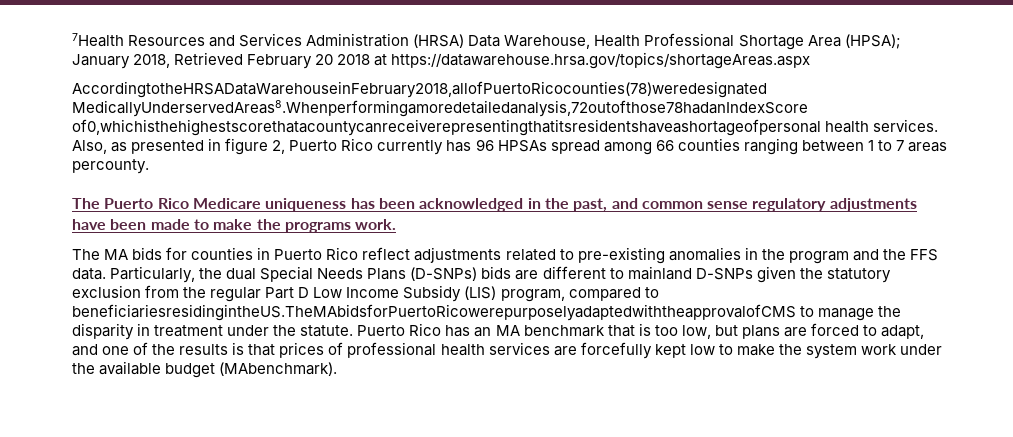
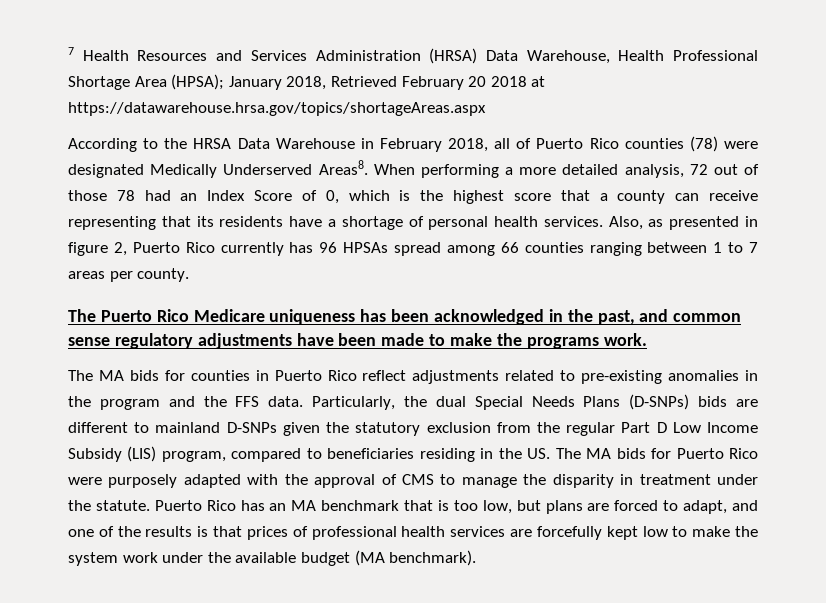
[72,33,124,47] 7Health -> [68,47,129,61] 7 Health
[72,81,767,98] [72,100,808,117] [72,119,821,136] AccordingtotheHRSADataWarehouseinFebruary2018,allofPuertoRicocounties(78)weredesignated MedicallyUnderservedAreas8.Whenperformingamoredetailedanalysis,72outofthose78hadanIndexScore of0,whichisthehighestscorethatacountycanreceiverepresentingthatitsresidentshaveashortageofpersonal -> [68,136,758,152] [68,160,759,178] [68,190,759,204] [68,216,489,230] According to the HRSA Data Warehouse in February 2018, all of Puerto Rico counties (78) were designated Medically Underserved Areas8. When performing a more detailed analysis, 72 out of those 78 had an Index Score of 0, which is the highest score that a county can receive representing that its residents have a shortage of personal
[72,159,149,174] percounty. -> [109,268,190,282] per county.
[72,304,796,321] beneficiariesresidingintheUS.TheMAbidsforPuertoRicowerepurposelyadaptedwiththeapprovalofCMS -> [327,448,758,462] [68,474,434,488] beneficiaries residing in the US. The MA bids for Puerto Rico were purposely adapted with the approval of CMS
[219,362,338,376] (MAbenchmark). -> [354,550,477,566] (MA benchmark).

